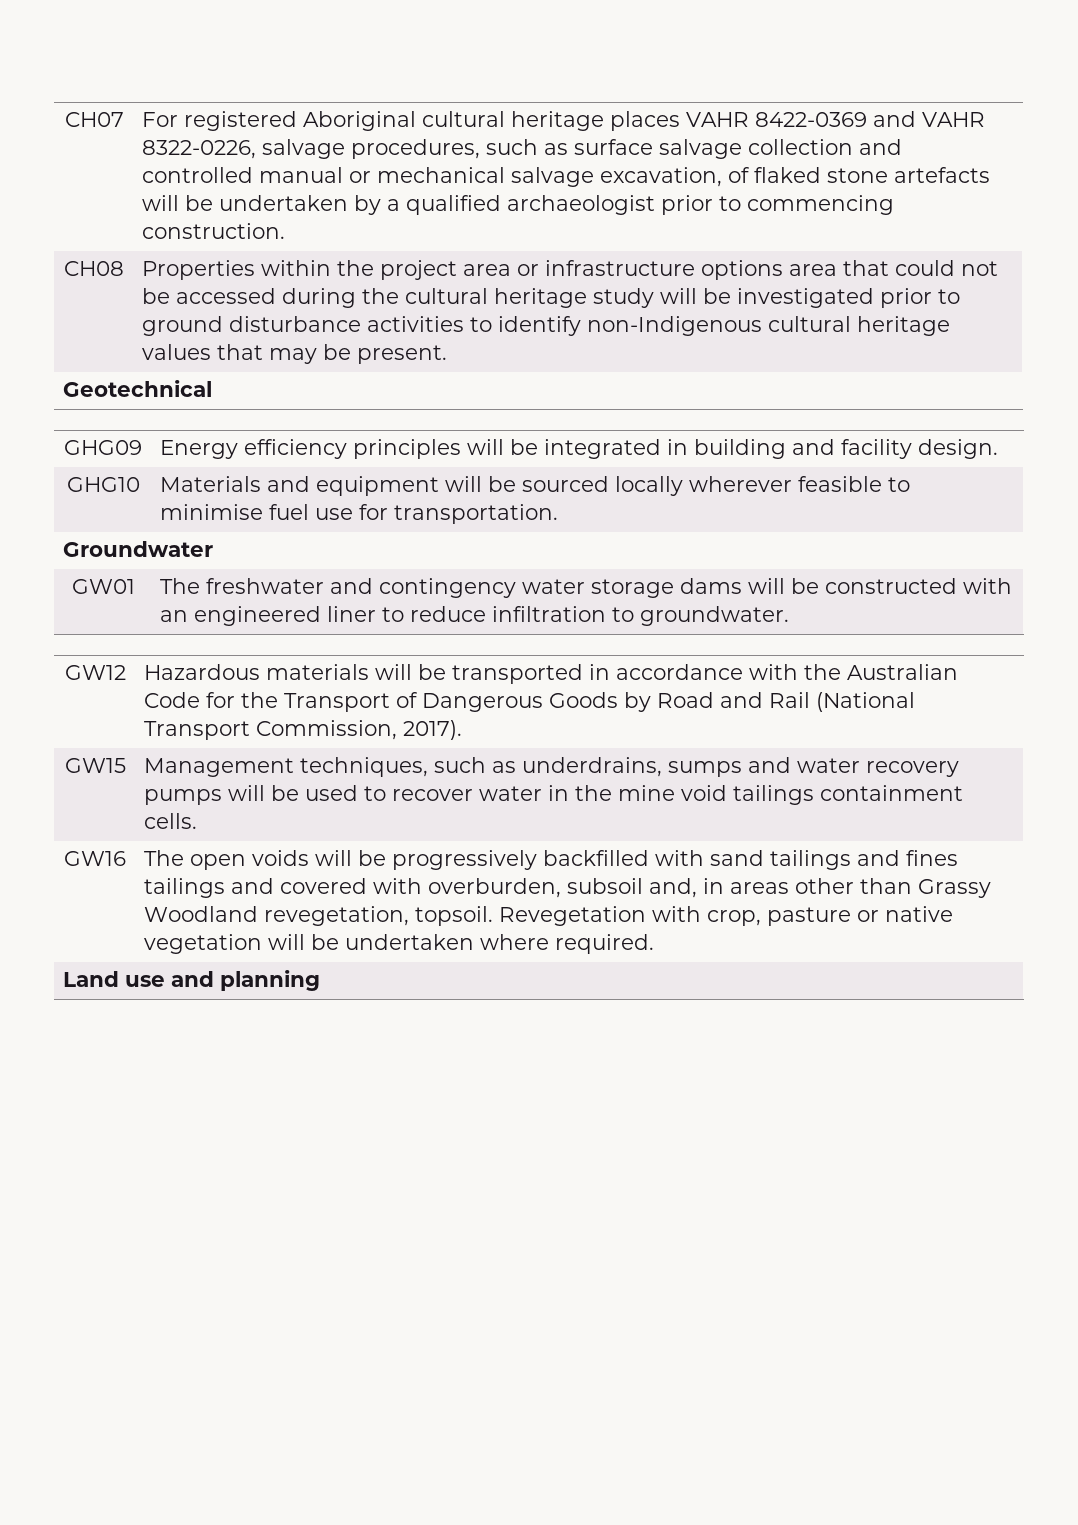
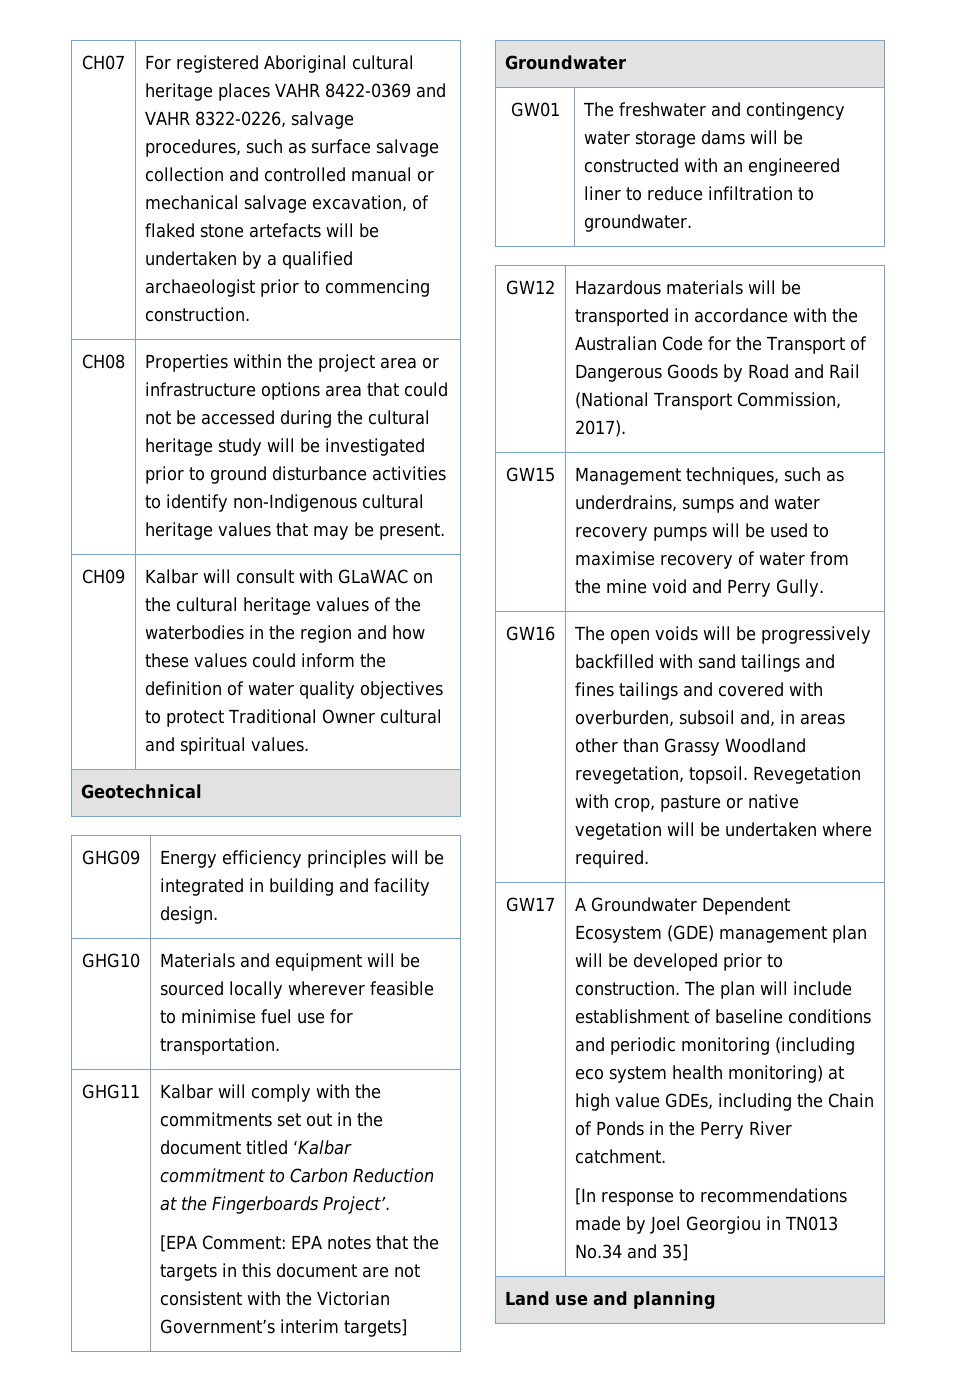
(448, 354) none -> [82,569,125,584] [145,569,433,584] [145,597,422,615] [145,625,426,643] [145,653,387,668] [145,681,444,699] [145,709,442,727] [145,737,310,755] // CH09 | Kalbar will consult with GLaWAC on the cultural heritage values of the waterbodies in the region and how these values could inform the definition of water quality objectives to protect Traditional Owner cultural and spiritual values.
(559, 514) none -> [82,1084,140,1099] [160,1084,382,1102] [160,1112,384,1127] [160,1140,353,1155] [160,1168,435,1183] [160,1196,391,1214] [160,1235,439,1252] [160,1263,421,1281] [160,1291,391,1306] [160,1319,408,1337] // GHG11 | Kalbar will comply with the commitments set out in the document titled ‘Kalbar commitment to Carbon Reduction at the Fingerboards Project’. // [EPA Comment: EPA notes that the targets in this document are not consistent with the Victorian Government’s interim targets]
[392,785,964,805] [144,813,198,829] recover water in the mine void tailings containment cells. -> [575,551,850,569] [575,579,825,597] maximise recovery of water from the mine void and Perry Gully.
(655, 944) none -> [506,897,555,912] [575,897,791,915] [575,925,868,943] [575,953,784,971] [575,981,853,999] [575,1009,872,1024] [575,1037,856,1055] [575,1065,845,1083] [575,1093,875,1111] [575,1121,793,1139] [575,1149,667,1164] [575,1188,848,1206] [575,1216,839,1234] [575,1244,689,1261] // GW17 | A Groundwater Dependent Ecosystem (GDE) management plan will be developed prior to construction. The plan will include establishment of baseline conditions and periodic monitoring (including eco system health monitoring) at high value GDEs, including the Chain of Ponds in the Perry River catchment. // [In response to recommendations made by Joel Georgiou in TN013 No.34 and 35]

